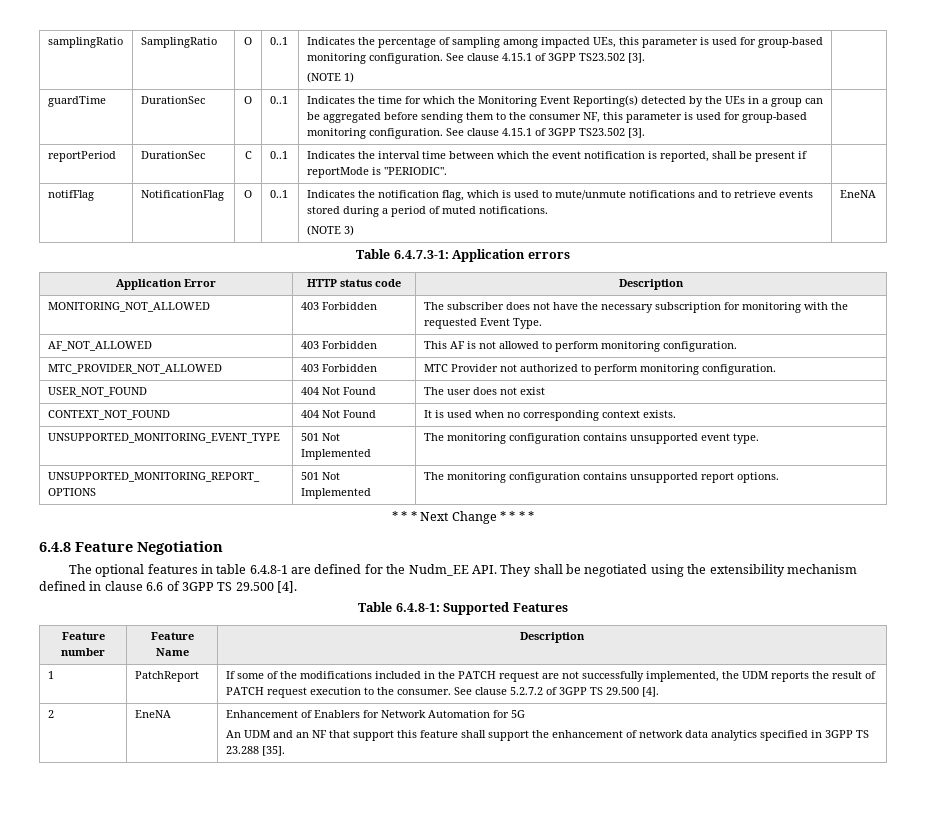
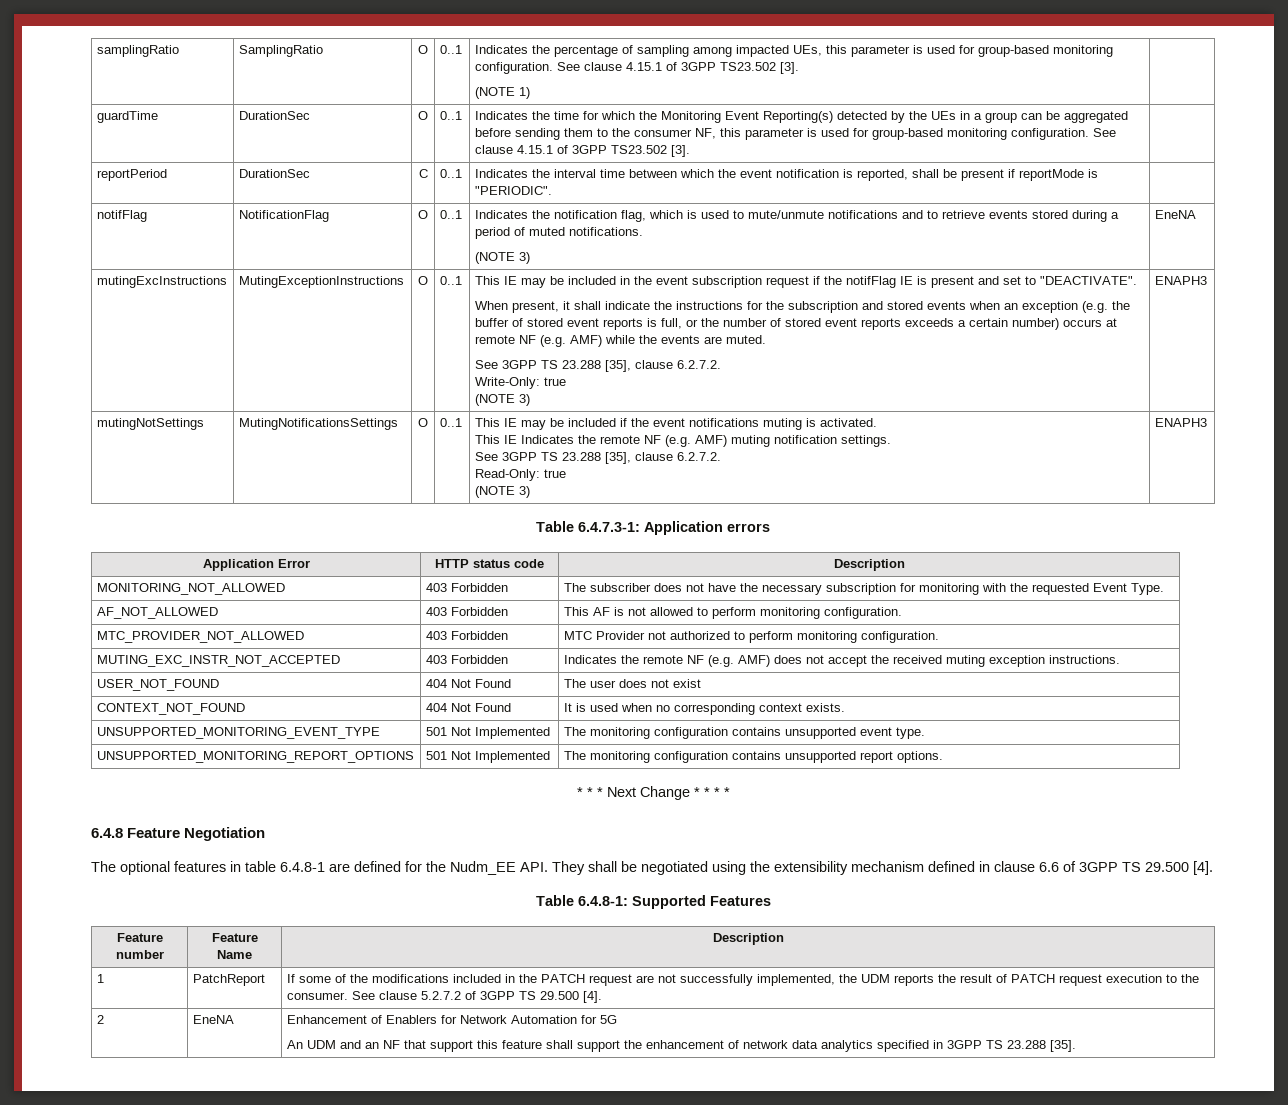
(876, 194) none -> [96,276,227,288] [238,276,404,288] [418,276,428,285] [439,276,462,285] [474,276,1137,288] [474,301,1130,313] [474,318,1117,330] [474,335,766,347] [474,360,721,372] [474,377,566,389] [474,394,530,406] [1154,276,1207,285] [96,418,204,430] [238,418,398,430] [418,418,428,427] [439,418,462,427] [474,418,877,430] [474,435,891,447] [474,452,721,464] [474,469,566,481] [474,486,530,498] [1154,418,1207,427] // mutingExcInstructions | MutingExceptionInstructions | O | 0..1 | This IE may be included in the event subscription request if the notifFlag IE is present and set to "DEACTIVATE". // When present, it shall indicate the instructions for the subscription and stored events when an exception (e.g. the buffer of stored event reports is full, or the number of stored event reports exceeds a certain number) occurs at remote NF (e.g. AMF) while the events are muted. // See 3GPP TS 23.288 [35], clause 6.2.7.2. // Write-Only: true // (NOTE 3) | ENAPH3 // mutingNotSettings | MutingNotificationsSettings | O | 0..1 | This IE may be included if the event notifications muting is activated. // This IE Indicates the remote NF (e.g. AMF) muting notification settings. // See 3GPP TS 23.288 [35], clause 6.2.7.2. // Read-Only: true // (NOTE 3) | ENAPH3
(776, 369) none -> [96,655,340,667] [425,655,508,664] [563,655,1120,667] // MUTING_EXC_INSTR_NOT_ACCEPTED | 403 Forbidden | Indicates the remote NF (e.g. AMF) does not accept the received muting exception instructions.

